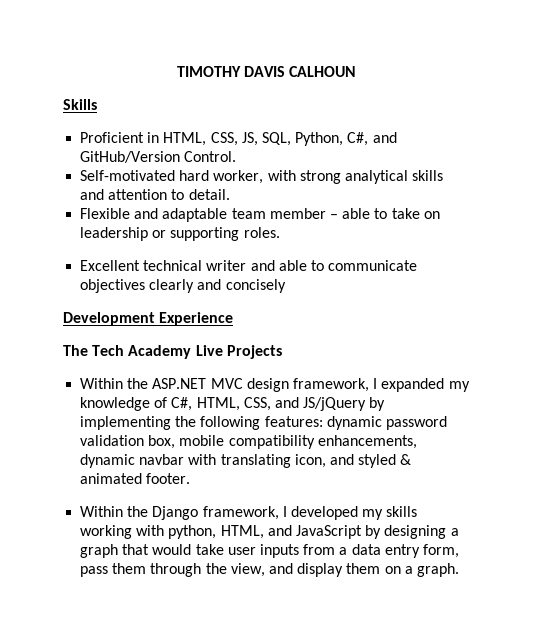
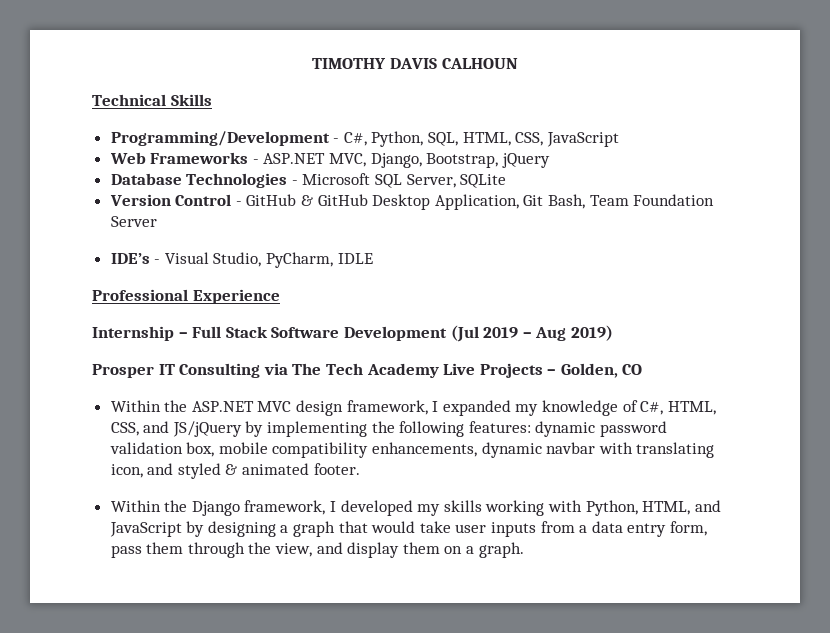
(357, 71) none -> [92,94,166,106] Technical
[80,132,397,146] [80,151,237,163] [80,170,444,184] [80,189,230,200] [80,208,440,222] [80,227,280,241] [80,260,418,271] [80,279,286,293] [63,312,234,326] Proficient in HTML, CSS, JS, SQL, Python, C#, and GitHub/Version Control. // Self-motivated hard worker, with strong analytical skills and attention to detail. // Flexible and adaptable team member – able to take on leadership or supporting roles. // Excellent technical writer and able to communicate objectives clearly and concisely // Development Experience // -> [110,131,619,147] [109,152,550,168] [110,173,507,188] [109,194,715,210] [110,216,157,227] [110,252,373,268] [92,289,280,304] [92,325,613,342] [92,363,288,378] Programming/Development - C#, Python, SQL, HTML, CSS, JavaScript // Web Frameworks - ASP.NET MVC, Django, Bootstrap, jQuery // Database Technologies - Microsoft SQL Server, SQLite // Version Control - GitHub & GitHub Desktop Application, Git Bash, Team Foundation Server // IDE’s - Visual Studio, PyCharm, IDLE // Professional Experience // Internship – Full Stack Software Development (Jul 2019 – Aug 2019) // Prosper IT Consulting via
(282, 352) none -> [547,363,643,378] – Golden, CO
[168,525,217,539] python, -> [585,500,638,516] Python,

